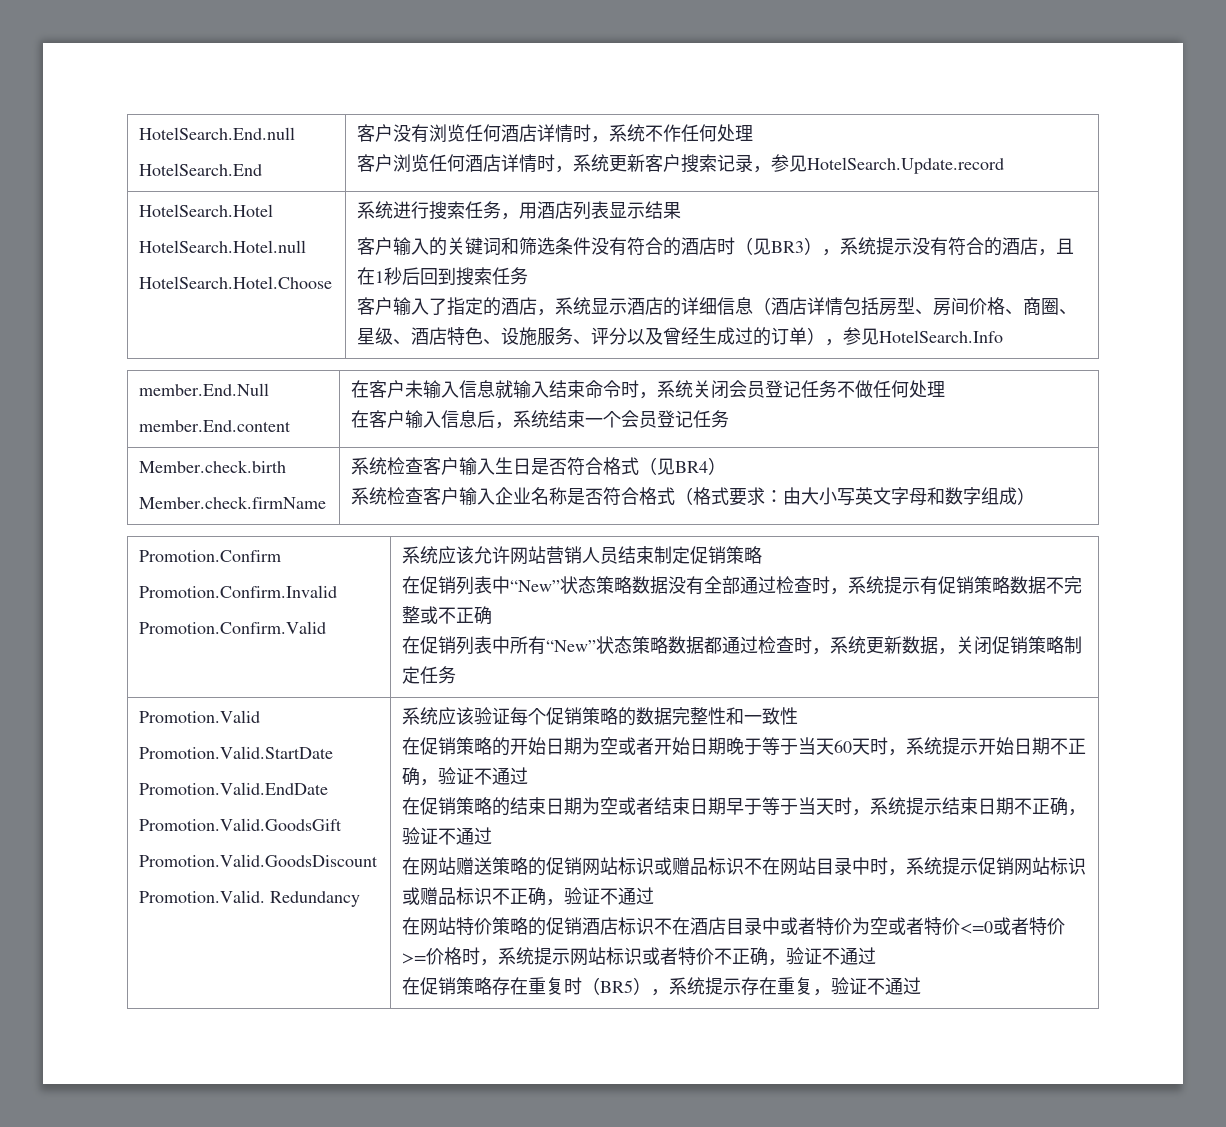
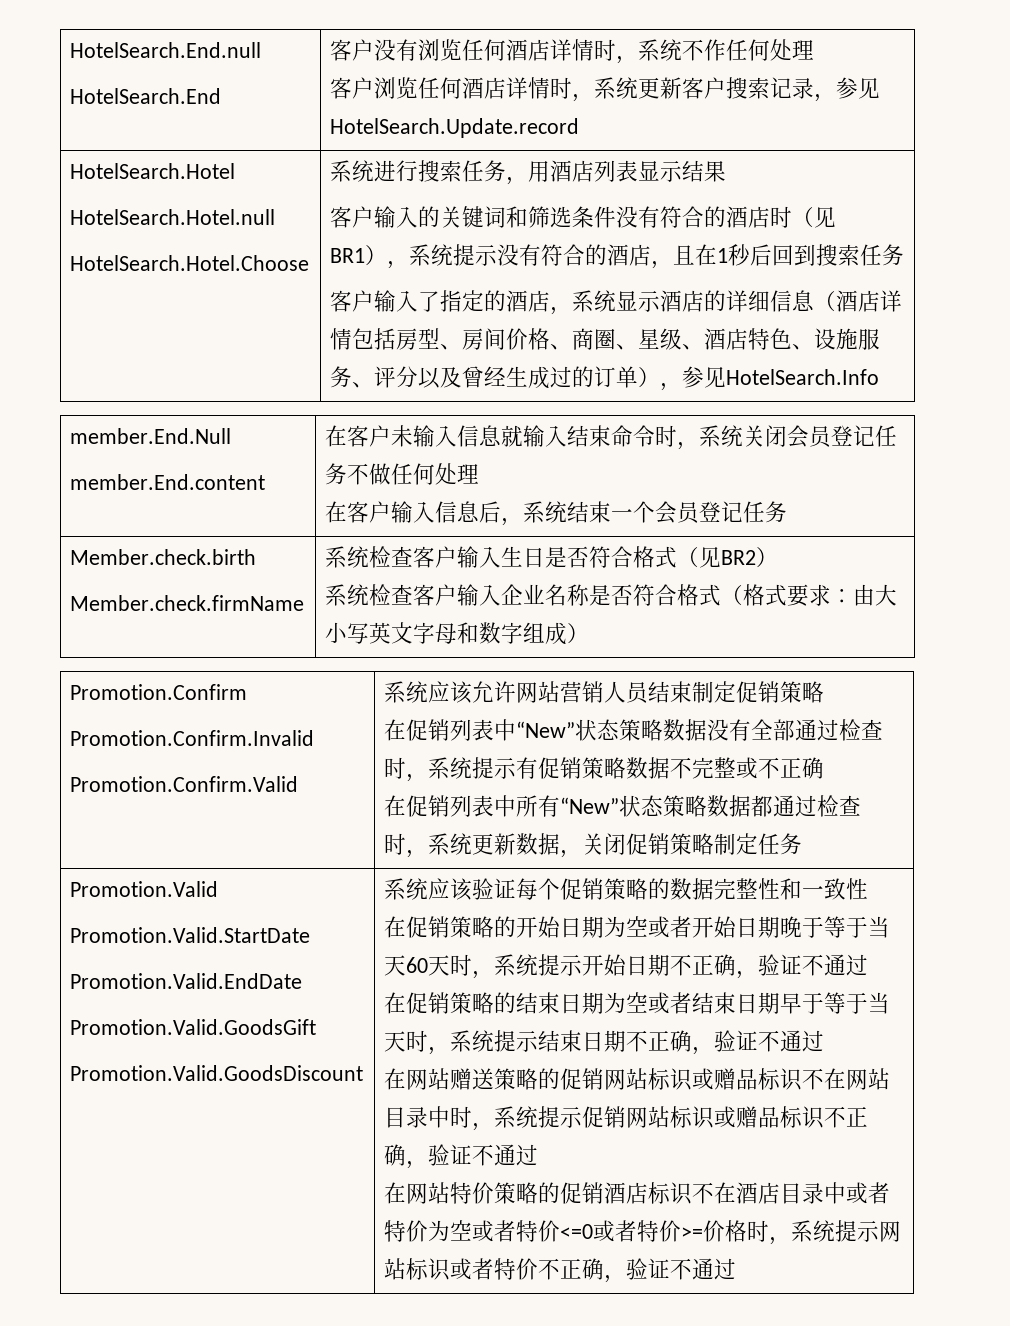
[771,241,805,253] BR3 -> [330,248,366,263] BR1
[675,461,709,473] BR4 -> [721,550,757,565] BR2
[139,890,361,907] // Promotion.Valid. Redundancy -> (364, 1073) none
[402,977,922,996] // 在促销策略存在重复时（BR5），系统提示存在重复，验证不通过 -> (737, 1269) none

